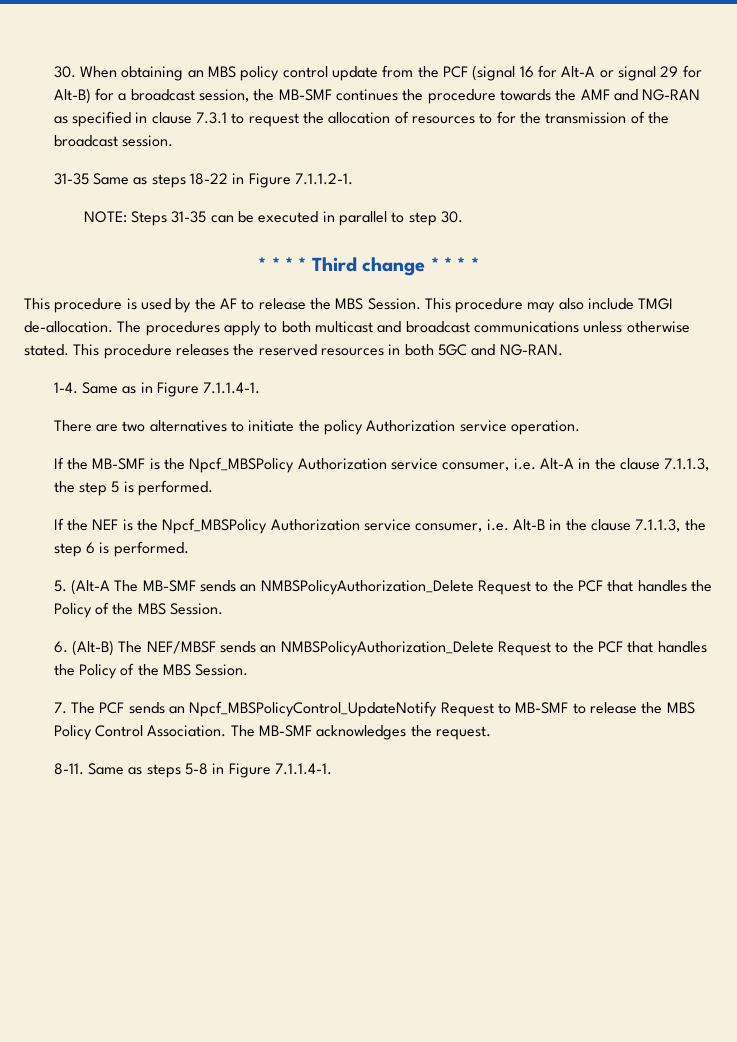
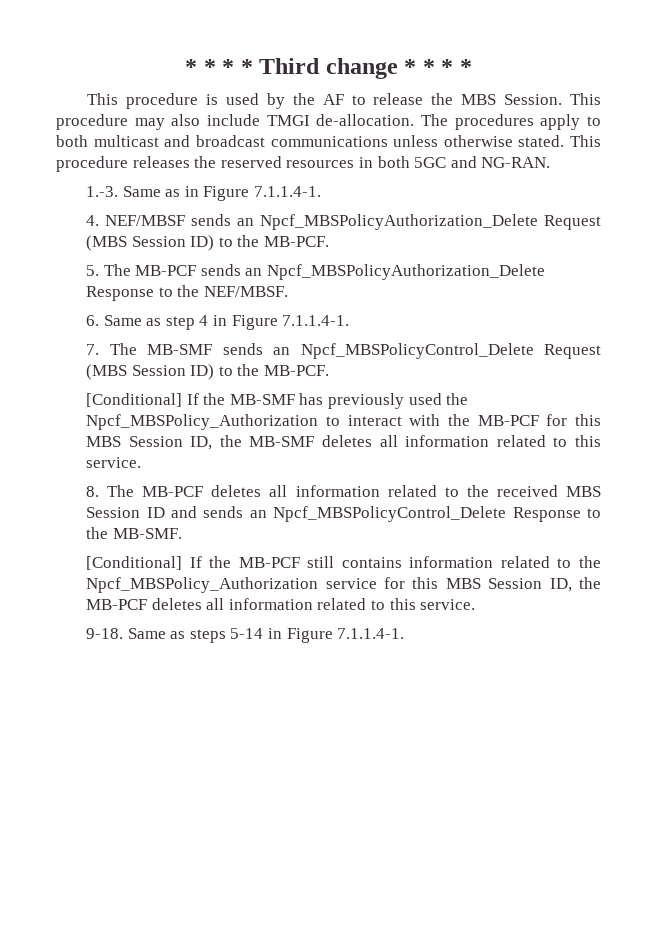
[53,65,702,81] [53,88,701,104] [53,111,669,127] [53,135,174,147] [53,173,354,188] [83,211,463,226] 30. When obtaining an MBS policy control update from the PCF (signal 16 for Alt-A or signal 29 for Alt-B) for a broadcast session, the MB-SMF continues the procedure towards the AMF and NG-RAN as specified in clause 7.3.1 to request the allocation of resources to for the transmission of the broadcast session. // 31-35 Same as steps 18-22 in Figure 7.1.1.2-1. // NOTE: Steps 31-35 can be executed in parallel to step 30. // -> (185, 66) none
[53,382,78,394] 1-4. -> [86,186,119,197] 1.-3.
[53,420,581,435] [53,457,710,473] [53,480,214,496] [53,518,706,534] [53,541,189,557] [53,579,712,595] [53,602,224,618] [53,640,707,656] [53,663,249,679] [53,701,695,717] [53,725,492,740] [53,763,209,778] There are two alternatives to initiate the policy Authorization service operation. // If the MB-SMF is the Npcf_MBSPolicy Authorization service consumer, i.e. Alt-A in the clause 7.1.1.3, the step 5 is performed. // If the NEF is the Npcf_MBSPolicy Authorization service consumer, i.e. Alt-B in the clause 7.1.1.3, the step 6 is performed. // 5. (Alt-A The MB-SMF sends an NMBSPolicyAuthorization_Delete Request to the PCF that handles the Policy of the MBS Session. // 6. (Alt-B) The NEF/MBSF sends an NMBSPolicyAuthorization_Delete Request to the PCF that handles the Policy of the MBS Session. // 7. The PCF sends an Npcf_MBSPolicyControl_UpdateNotify Request to MB-SMF to release the MBS Policy Control Association. The MB-SMF acknowledges the request. // 8-11. Same as steps 5-8 -> [86,214,601,230] [86,235,330,251] [86,264,546,280] [86,285,288,301] [86,315,350,330] [86,343,601,359] [86,364,330,380] [86,393,469,409] [86,414,601,430] [86,435,601,450] [86,457,142,468] [86,485,601,497] [86,506,601,522] [86,527,182,539] [86,556,602,570] [86,577,601,593] [86,598,476,610] [86,628,264,643] 4. NEF/MBSF sends an Npcf_MBSPolicyAuthorization_Delete Request (MBS Session ID) to the MB-PCF. // 5. The MB-PCF sends an Npcf_MBSPolicyAuthorization_Delete Response to the NEF/MBSF. // 6. Same as step 4 in Figure 7.1.1.4-1. // 7. The MB-SMF sends an Npcf_MBSPolicyControl_Delete Request (MBS Session ID) to the MB-PCF. // [Conditional] If the MB-SMF has previously used the Npcf_MBSPolicy_Authorization to interact with the MB-PCF for this MBS Session ID, the MB-SMF deletes all information related to this service. // 8. The MB-PCF deletes all information related to the received MBS Session ID and sends an Npcf_MBSPolicyControl_Delete Response to the MB-SMF. // [Conditional] If the MB-PCF still contains information related to the Npcf_MBSPolicy_Authorization service for this MBS Session ID, the MB-PCF deletes all information related to this service. // 9-18. Same as steps 5-14

